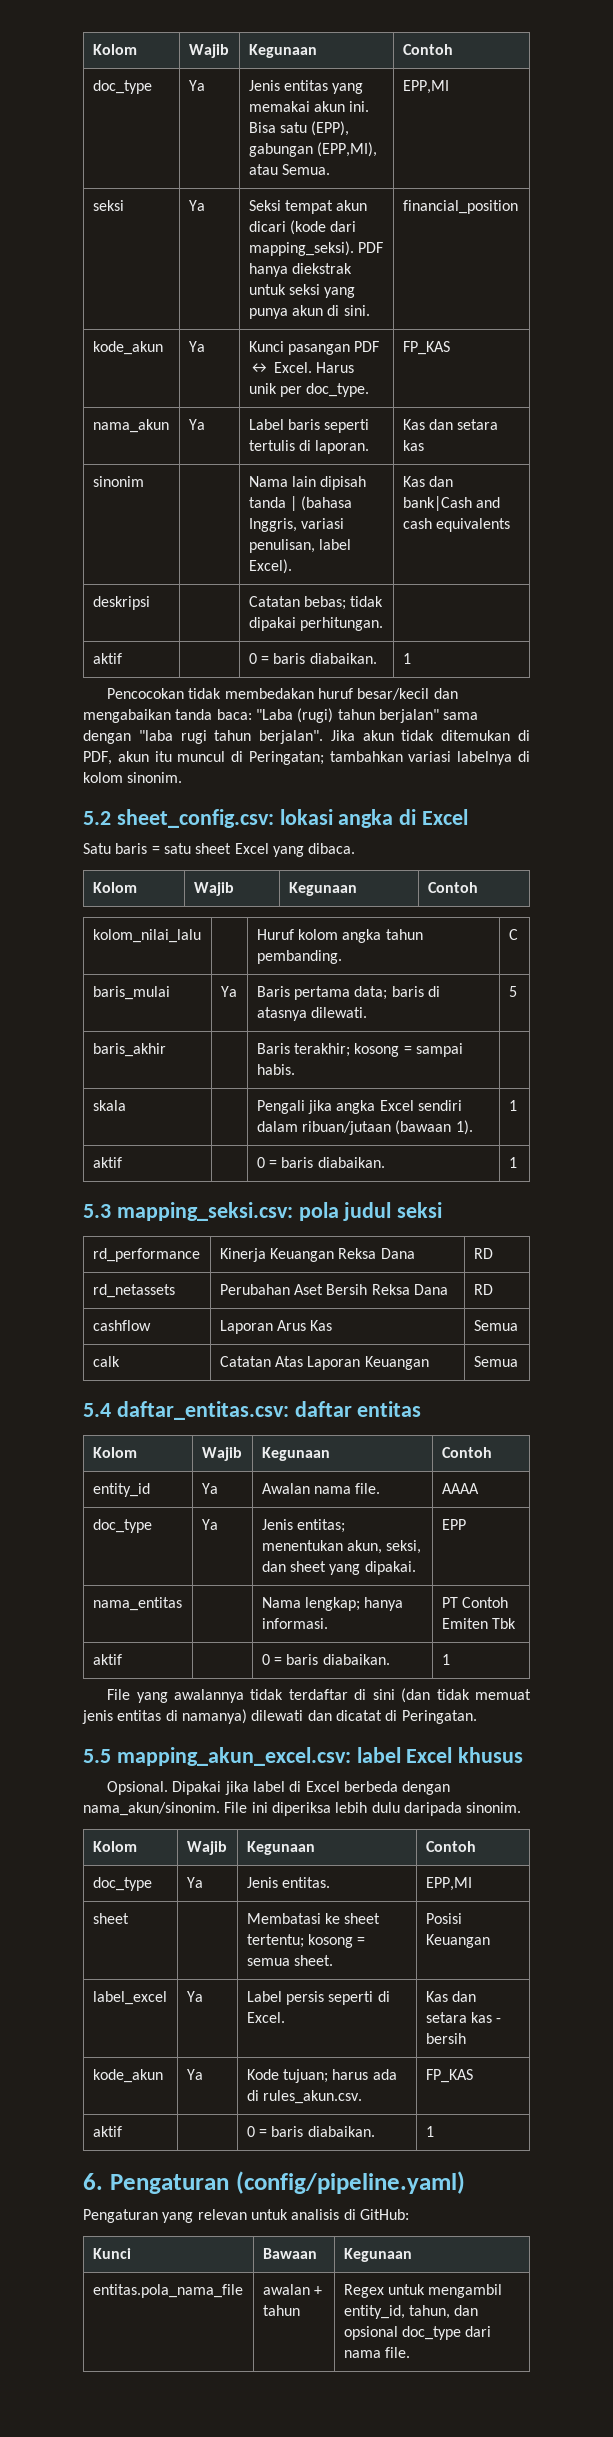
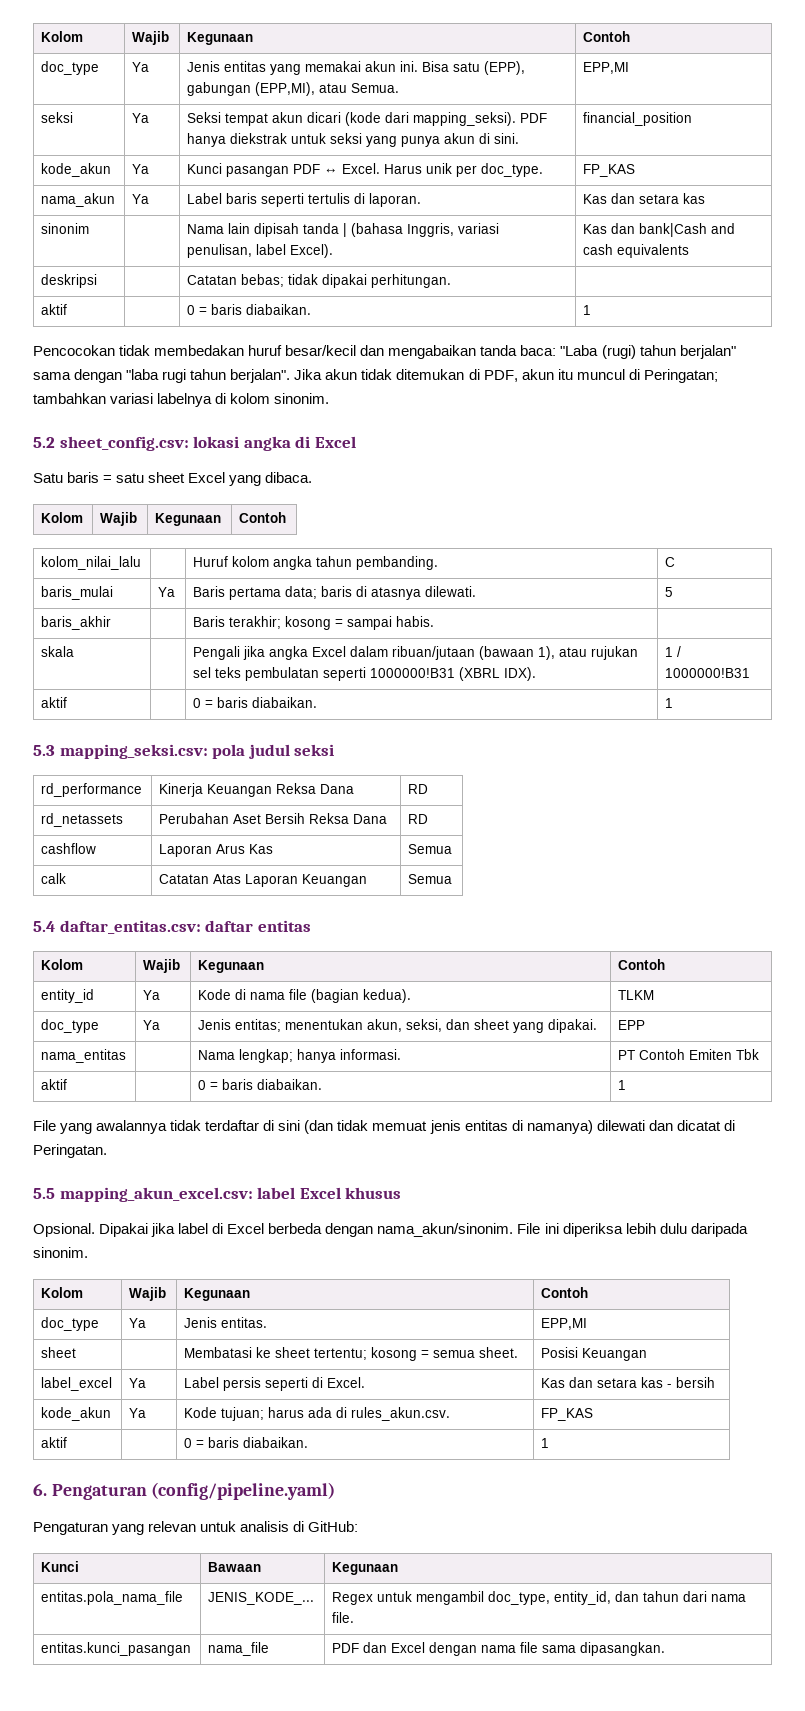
[417,1100,462,1111] sendiri -> (347, 651) none
[455,1120,473,1135] [508,1100,517,1111] 1). | 1 -> [538,646,639,660] [193,667,537,681] [665,646,682,657] [665,668,751,678] 1), atau rujukan sel teks pembulatan seperti 1000000!B31 (XBRL IDX). | 1 / 1000000!B31
[261,1483,381,1494] [441,1483,479,1494] Awalan nama file. | AAAA -> [198,989,412,1003] [618,990,655,1000] Kode di nama file (bagian kedua). | TLKM
[262,2284,322,2295] [262,2305,300,2316] awalan + tahun -> [208,1592,315,1605] JENIS_KODE_...
[343,2305,479,2319] [343,2326,492,2340] [343,2347,410,2358] entity_id, tahun, dan opsional doc_type dari nama file. -> [488,1591,747,1605] [332,1612,355,1623] [41,1642,192,1656] [208,1642,270,1656] [332,1642,666,1656] doc_type, entity_id, dan tahun dari nama file. // entitas.kunci_pasangan | nama_file | PDF dan Excel dengan nama file sama dipasangkan.

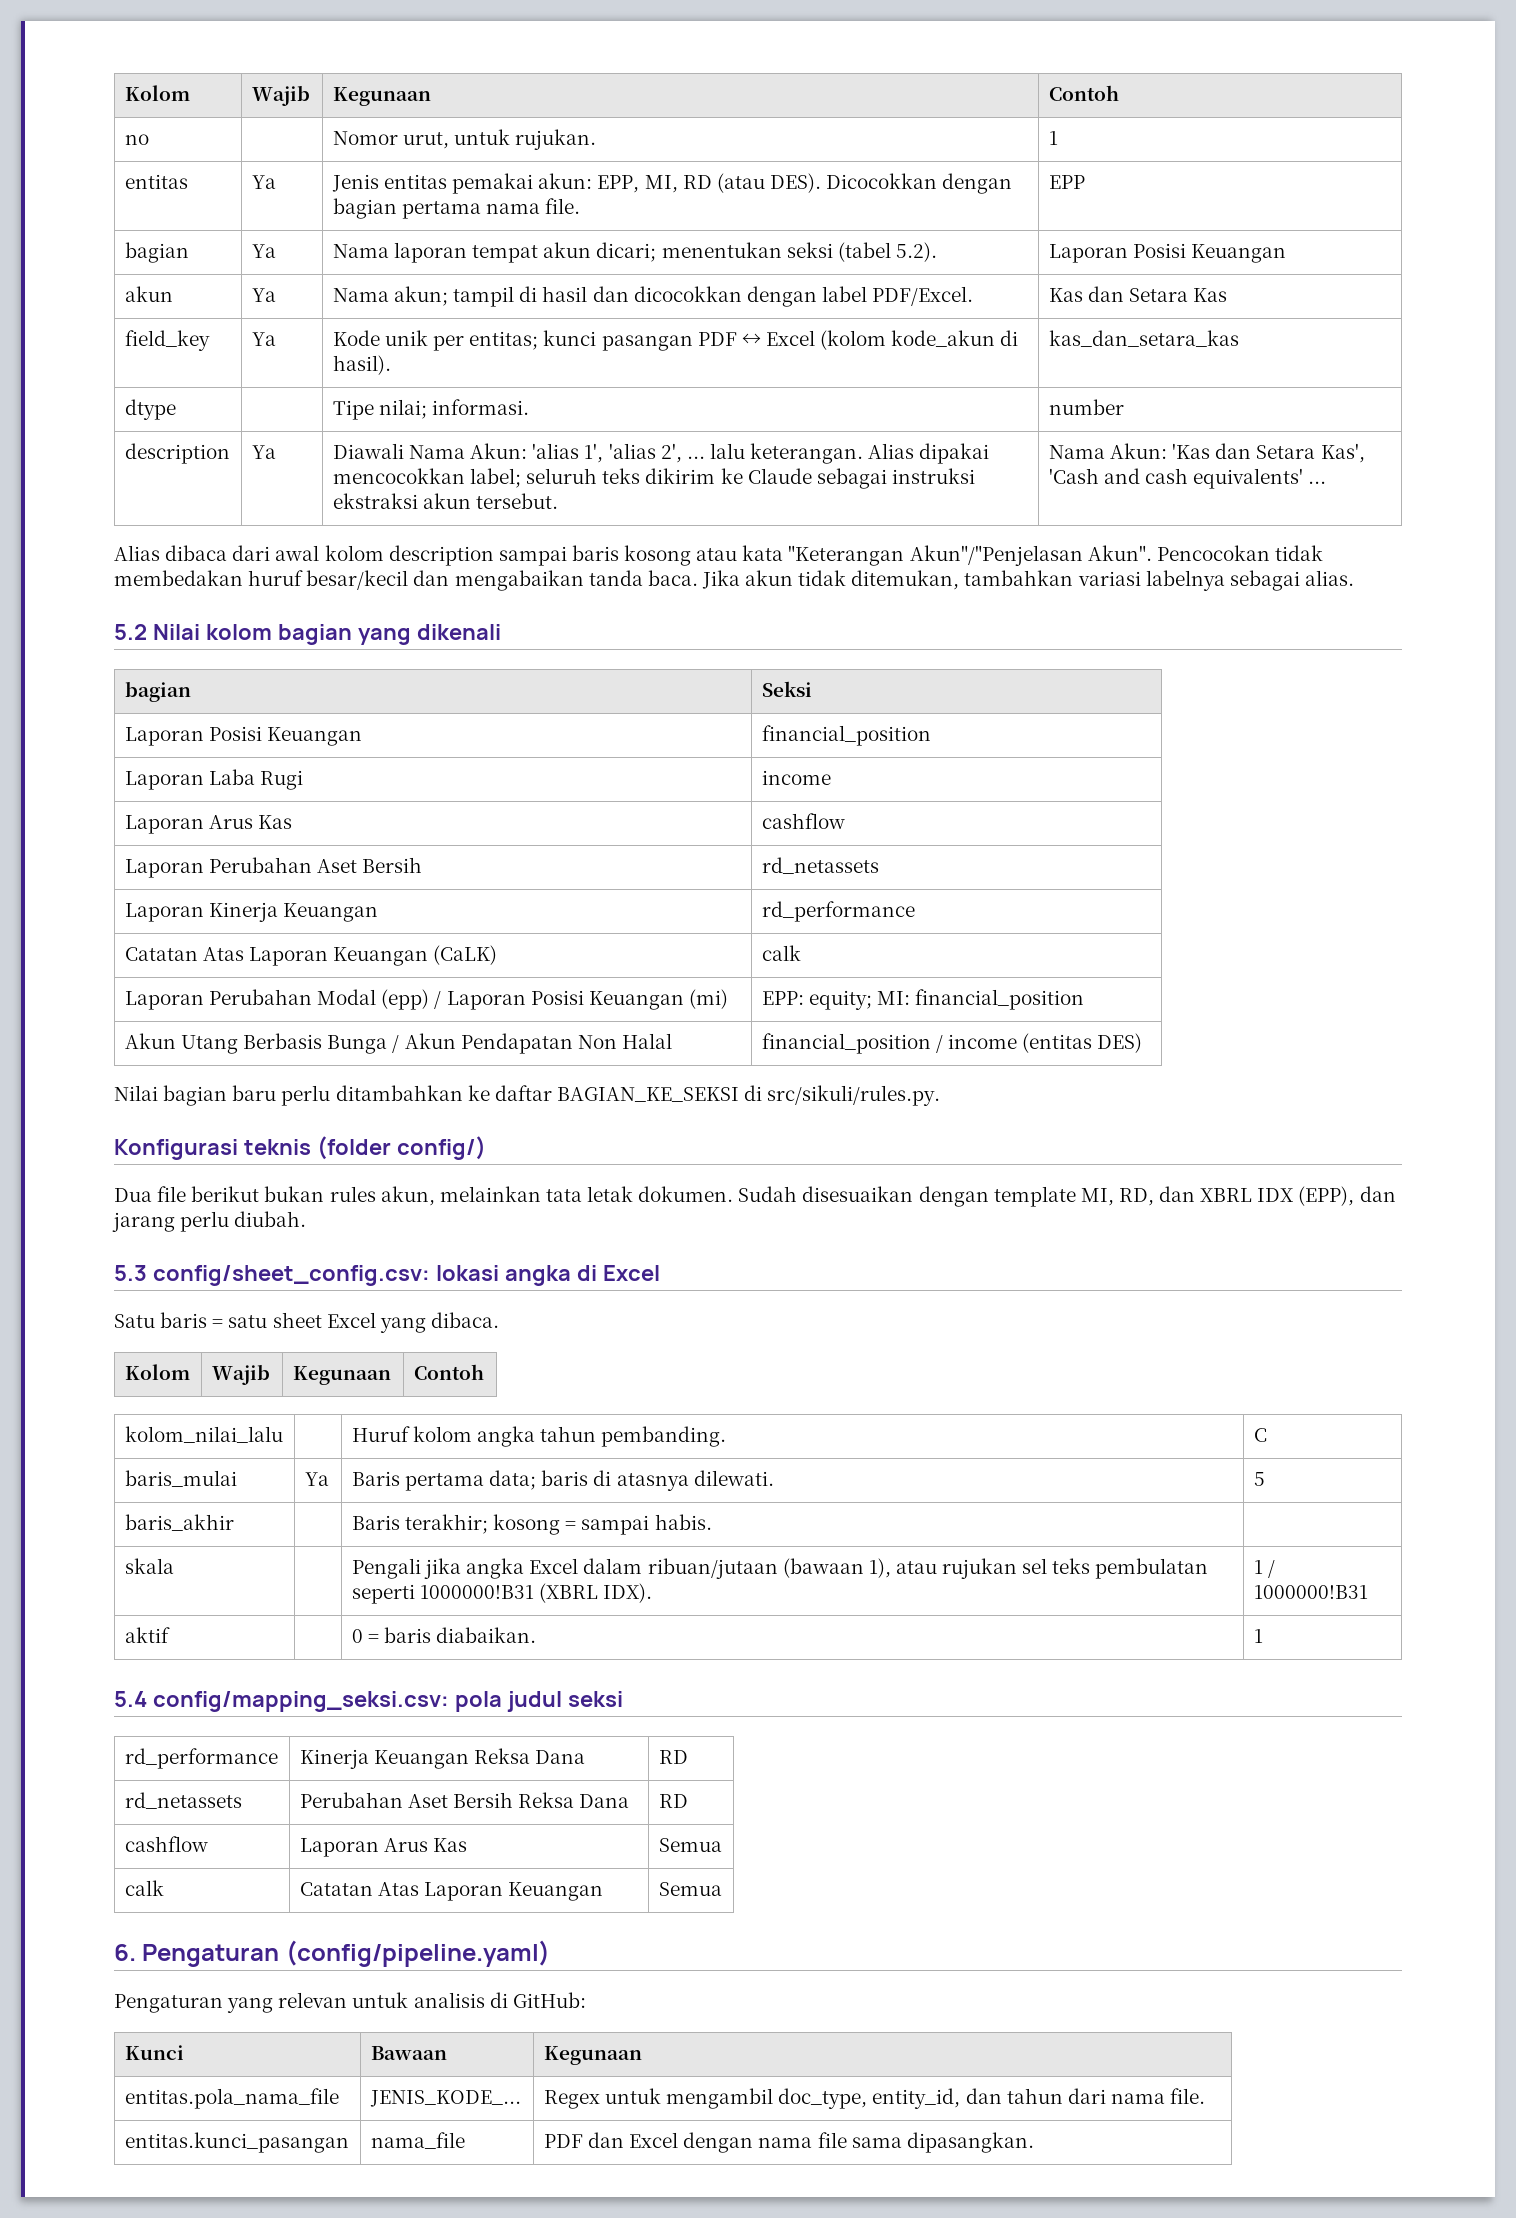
[41,31,84,42] [132,31,170,45] [187,32,254,45] [583,31,631,42] [41,61,100,75] [132,62,150,72] [187,61,526,75] [187,82,400,96] [583,62,630,74] [41,112,74,123] [132,113,150,123] [187,112,548,126] [187,133,520,147] [583,112,693,126] [41,163,112,177] [132,164,150,174] [187,163,544,177] [583,164,636,177] [41,193,116,207] [132,194,150,204] [187,193,422,207] [583,193,706,204] [41,223,90,234] [187,223,500,237] [187,244,334,258] [583,223,736,237] [583,244,690,258] [41,274,98,288] [187,274,452,288] [41,304,68,315] [187,304,312,315] [583,305,592,315] Kolom | Wajib | Kegunaan | Contoh // doc_type | Ya | Jenis entitas yang memakai akun ini. Bisa satu (EPP), gabungan (EPP,MI), atau Semua. | EPP,MI // seksi | Ya | Seksi tempat akun dicari (kode dari mapping_seksi). PDF hanya diekstrak untuk seksi yang punya akun di sini. | financial_position // kode_akun | Ya | Kunci pasangan PDF ↔ Excel. Harus unik per doc_type. | FP_KAS // nama_akun | Ya | Label baris seperti tertulis di laporan. | Kas dan setara kas // sinonim | | Nama lain dipisah tanda | (bahasa Inggris, variasi penulisan, label Excel). | Kas dan bank|Cash and cash equivalents // deskripsi | | Catatan bebas; tidak dipakai perhitungan. | // aktif | | 0 = baris diabaikan. | 1 // -> [124,85,190,101] [251,85,310,106] [332,87,431,106] [1048,85,1119,101] [124,134,149,145] [332,129,597,150] [1048,131,1058,145] [124,174,188,189] [251,175,276,189] [331,173,1013,194] [332,198,581,219] [1048,175,1085,189] [124,242,189,263] [251,244,276,258] [332,242,937,263] [1048,243,1287,263] [124,286,173,302] [251,288,276,302] [332,286,974,307] [1048,286,1228,302] [124,330,210,351] [251,332,276,346] [332,330,1019,351] [332,355,391,375] [1048,330,1239,347] [124,399,176,420] [332,399,530,420] [1048,399,1124,415] [124,443,230,464] [251,445,276,459] [332,443,990,464] [332,468,975,489] [332,493,559,509] [1048,443,1365,463] [1048,468,1327,489] [114,545,1152,566] Kolom | Wajib | Kegunaan | Contoh // no | | Nomor urut, untuk rujukan. | 1 // entitas | Ya | Jenis entitas pemakai akun: EPP, MI, RD (atau DES). Dicocokkan dengan bagian pertama nama file. | EPP // bagian | Ya | Nama laporan tempat akun dicari; menentukan seksi (tabel 5.2). | Laporan Posisi Keuangan // akun | Ya | Nama akun; tampil di hasil dan dicocokkan dengan label PDF/Excel. | Kas dan Setara Kas // field_key | Ya | Kode unik per entitas; kunci pasangan PDF ↔ Excel (kolom kode_akun di hasil). | kas_dan_setara_kas // dtype | | Tipe nilai; informasi. | number // description | Ya | Diawali Nama Akun: 'alias 1', 'alias 2', ... lalu keterangan. Alias dipakai mencocokkan label; seluruh teks dikirim ke Claude sebagai instruksi ekstraksi akun tersebut. | Nama Akun: 'Kas dan Setara Kas', 'Cash and cash equivalents' ... // Alias dibaca dari awal kolom description sampai baris kosong atau kata "Keterangan Akun"/"Penjelasan Akun".
[520,345,736,359] [33,369,718,383] [33,393,330,407] [33,436,189,451] baca: "Laba (rugi) tahun berjalan" sama dengan "laba rugi tahun berjalan". Jika akun tidak ditemukan di PDF, akun itu muncul di Peringatan; tambahkan variasi labelnya di kolom sinonim. // 5.2 sheet_config.csv: -> [647,570,1354,591] [114,624,501,645] [124,681,191,702] [761,681,812,697] [124,726,363,746] [761,725,931,746] [124,769,304,790] [761,770,831,785] [124,815,293,834] [761,813,845,829] [124,857,423,878] [761,857,879,874] [124,902,379,922] [761,901,915,922] [124,945,498,966] [761,945,801,961] [124,989,728,1010] [761,989,1085,1010] [124,1033,672,1054] [761,1033,1143,1054] [114,1085,941,1106] [114,1136,486,1160] [114,1186,1396,1207] [112,1211,307,1232] [114,1265,430,1286] baca. Jika akun tidak ditemukan, tambahkan variasi labelnya sebagai alias. // 5.2 Nilai kolom bagian yang dikenali // bagian | Seksi // Laporan Posisi Keuangan | financial_position // Laporan Laba Rugi | income // Laporan Arus Kas | cashflow // Laporan Perubahan Aset Bersih | rd_netassets // Laporan Kinerja Keuangan | rd_performance // Catatan Atas Laporan Keuangan (CaLK) | calk // Laporan Perubahan Modal (epp) / Laporan Posisi Keuangan (mi) | EPP: equity; MI: financial_position // Akun Utang Berbasis Bunga / Akun Pendapatan Non Halal | financial_position / income (entitas DES) // Nilai bagian baru perlu ditambahkan ke daftar BAGIAN_KE_SEKSI di src/sikuli/rules.py. // Konfigurasi teknis (folder config/) // Dua file berikut bukan rules akun, melainkan tata letak dokumen. Sudah disesuaikan dengan template MI, RD, dan XBRL IDX (EPP), dan jarang perlu diubah. // 5.3 config/sheet_config.csv:
[33,744,208,759] 5.3 mapping_seksi.csv: -> [114,1691,449,1712] 5.4 config/mapping_seksi.csv:
[33,920,311,934] [41,959,84,970] [143,959,181,973] [198,960,265,973] [618,959,666,970] [41,989,95,1003] [143,990,161,1000] [198,989,412,1003] [618,990,655,1000] [41,1019,100,1033] [143,1020,161,1030] [198,1019,598,1033] [618,1020,646,1030] [41,1049,127,1063] [198,1049,402,1063] [618,1049,760,1060] [41,1079,68,1090] [198,1079,323,1090] [618,1080,627,1090] [33,1120,735,1134] [33,1144,107,1158] [33,1187,402,1202] [33,1223,748,1237] [33,1247,88,1258] [41,1287,84,1298] [129,1287,167,1301] [184,1288,251,1301] [541,1287,589,1298] [41,1317,100,1331] [129,1318,147,1328] [184,1317,268,1328] [541,1318,588,1330] [41,1347,77,1358] [184,1347,519,1361] [541,1347,648,1361] [41,1377,113,1391] [129,1378,147,1388] [184,1377,366,1391] [541,1377,716,1388] [41,1407,112,1421] [129,1408,147,1418] [184,1407,451,1421] [541,1408,594,1421] [41,1437,68,1448] [184,1437,309,1448] [541,1438,550,1448] // 5.4 daftar_entitas.csv: daftar entitas // Kolom | Wajib | Kegunaan | Contoh // entity_id | Ya | Kode di nama file (bagian kedua). | TLKM // doc_type | Ya | Jenis entitas; menentukan akun, seksi, dan sheet yang dipakai. | EPP // nama_entitas | | Nama lengkap; hanya informasi. | PT Contoh Emiten Tbk // aktif | | 0 = baris diabaikan. | 1 // File yang awalannya tidak terdaftar di sini (dan tidak memuat jenis entitas di namanya) dilewati dan dicatat di Peringatan. // 5.5 mapping_akun_excel.csv: label Excel khusus // Opsional. Dipakai jika label di Excel berbeda dengan nama_akun/sinonim. File ini diperiksa lebih dulu daripada sinonim. // Kolom | Wajib | Kegunaan | Contoh // doc_type | Ya | Jenis entitas. | EPP,MI // sheet | | Membatasi ke sheet tertentu; kosong = semua sheet. | Posisi Keuangan // label_excel | Ya | Label persis seperti di Excel. | Kas dan setara kas - bersih // kode_akun | Ya | Kode tujuan; harus ada di rules_akun.csv. | FP_KAS // aktif | | 0 = baris diabaikan. | 1 -> (722, 1889) none

